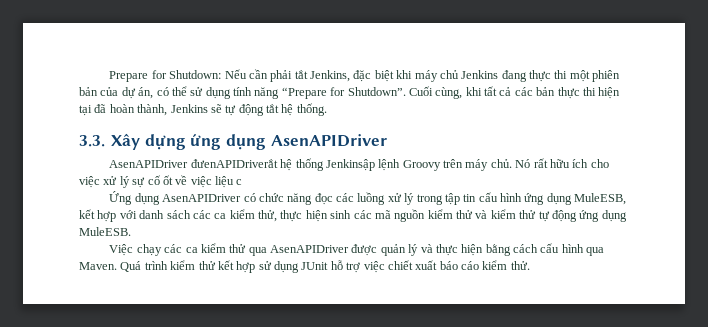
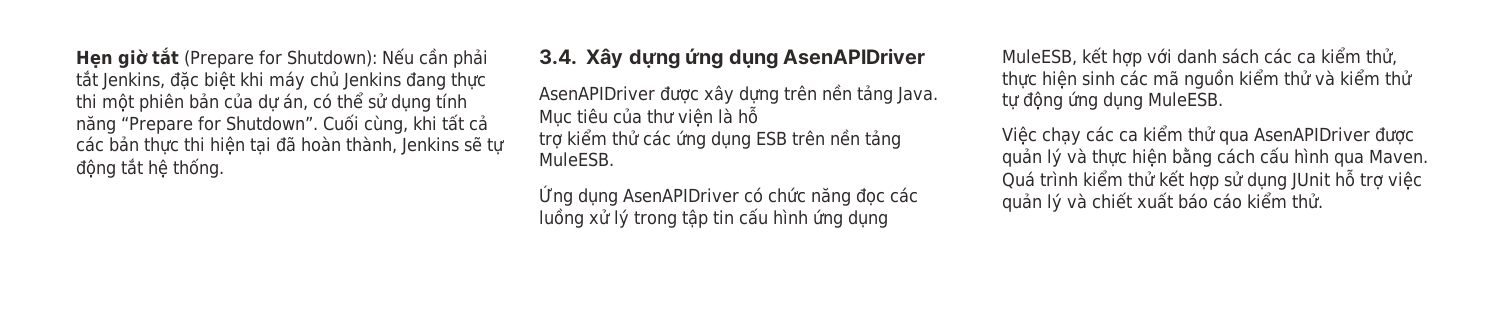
[109,70,222,82] Prepare for Shutdown: -> [76,47,377,68] Hẹn giờ tắt (Prepare for Shutdown):
[79,135,105,147] 3.3. -> [539,49,577,65] 3.4.
[190,158,609,171] [79,175,243,188] đưenAPIDriverắt hệ thống Jenkinsập lệnh Groovy trên máy chủ. Nó rất hữu ích cho việc xử lý sự cố ốt về việc liệu c -> [660,84,938,104] [539,106,758,127] [539,129,901,149] [539,152,614,167] được xây dựng trên nền tảng Java. Mục tiêu của thư viện là hỗ // trợ kiểm thử các ứng dụng ESB trên nền tảng MuleESB.
(385, 267) none -> [1002,193,1087,212] quản lý và

